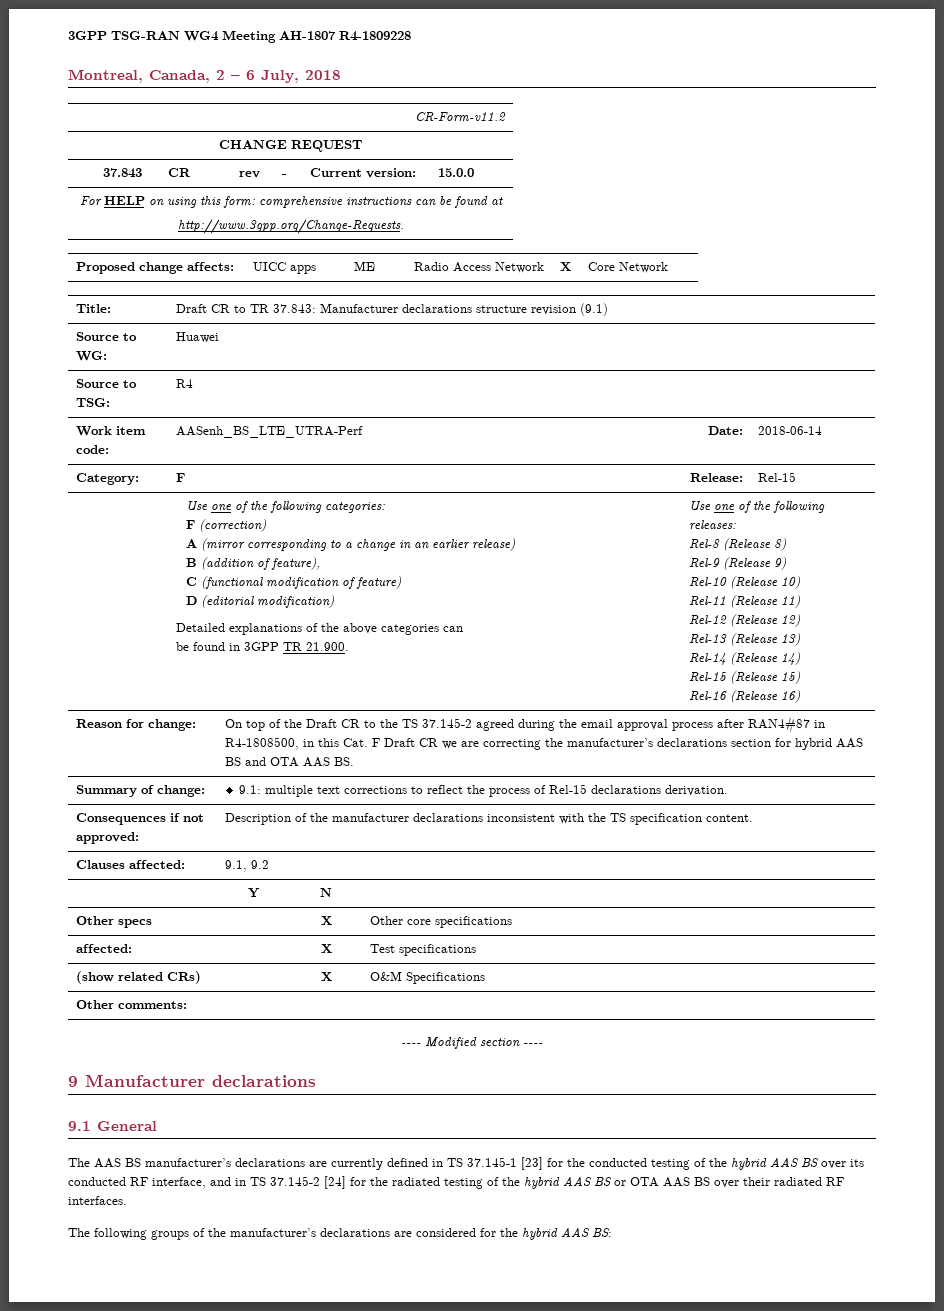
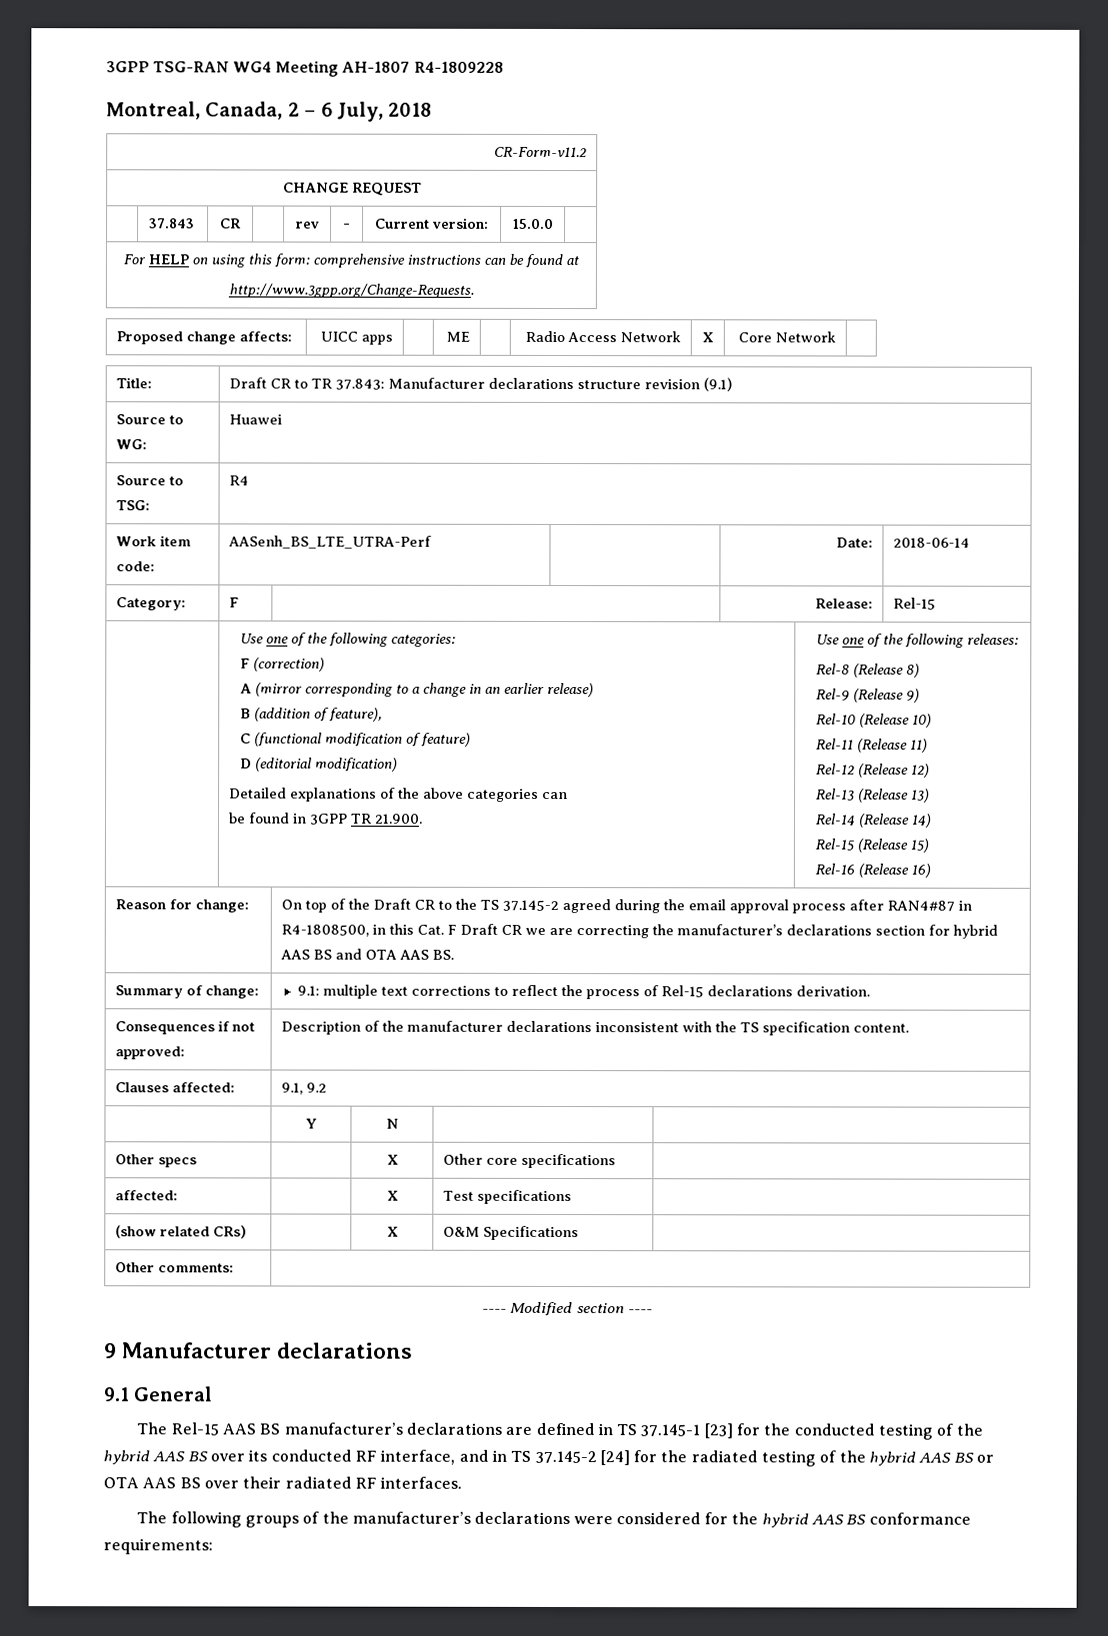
(90, 1162) none -> [170,1422,219,1436] Rel-15
[331,1158,383,1170] currently -> (533, 1430) none
[394,1231,412,1237] are -> [573,1516,613,1525] were
[592,1228,612,1237] BS: -> [846,1512,971,1525] [103,1538,213,1555] BS conformance requirements:

